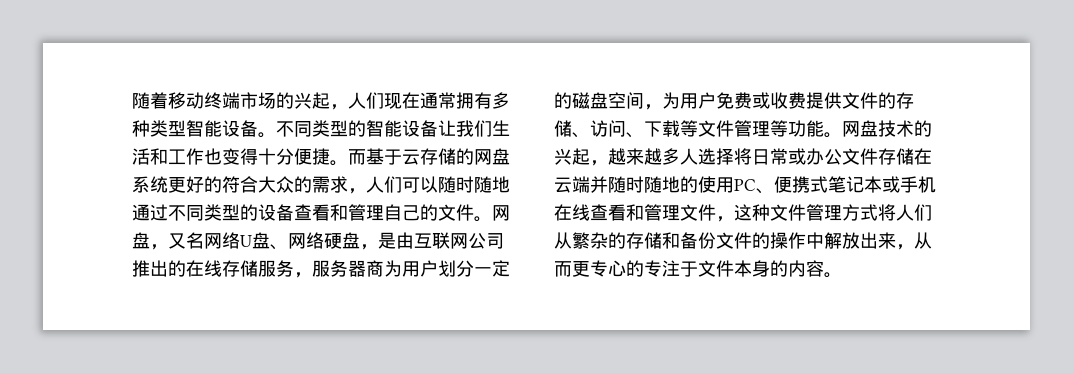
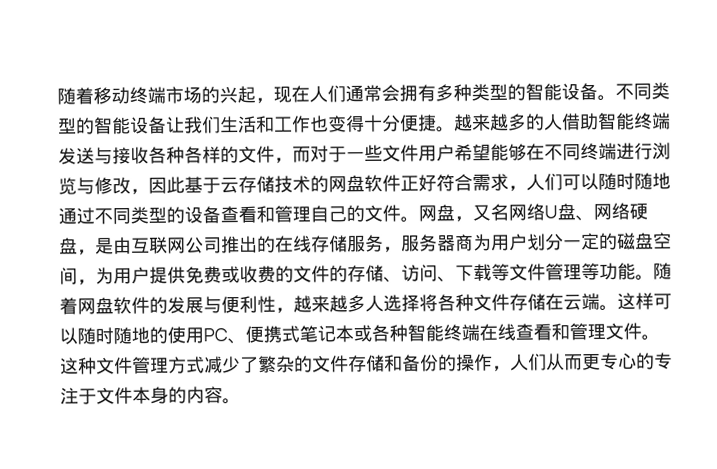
[348,92,456,109] 人们现在通常 -> [273,84,400,103] 现在人们通常会
(186, 128) none -> [507,83,526,101] 的
[348,148,510,165] [132,176,312,193] 而基于云存储的网盘系统更好的符合大众的 -> [453,112,671,132] [58,142,671,165] [58,174,473,195] 越来越多的人借助智能终端发送与接收各种各样的文件，而对于一些文件用户希望能够在不同终端进行浏览与修改，因此基于云存储技术的网盘软件正好符合
(716, 100) none -> [149,266,186,284] 提供
[806,92,842,109] 提供 -> [275,265,294,283] 的
[842,120,932,137] [554,148,590,165] 网盘技术的兴起 -> [653,262,672,280] [59,295,276,315] 随着网盘软件的发展与便利性
[752,148,842,165] 日常或办公 -> [437,294,474,312] 各种
[590,176,608,193] 并 -> [599,292,672,311] [59,327,78,345] 。这样可以
[900,176,936,193] 手机 -> [371,323,480,342] 各种智能终端
[716,216,734,222] ， -> [641,334,660,341] 。
[878,204,932,221] [554,232,914,250] 将人们从繁杂的存储和备份文件的操作中解放出来， -> [204,353,547,374] 减少了繁杂的文件存储和备份的操作，人们

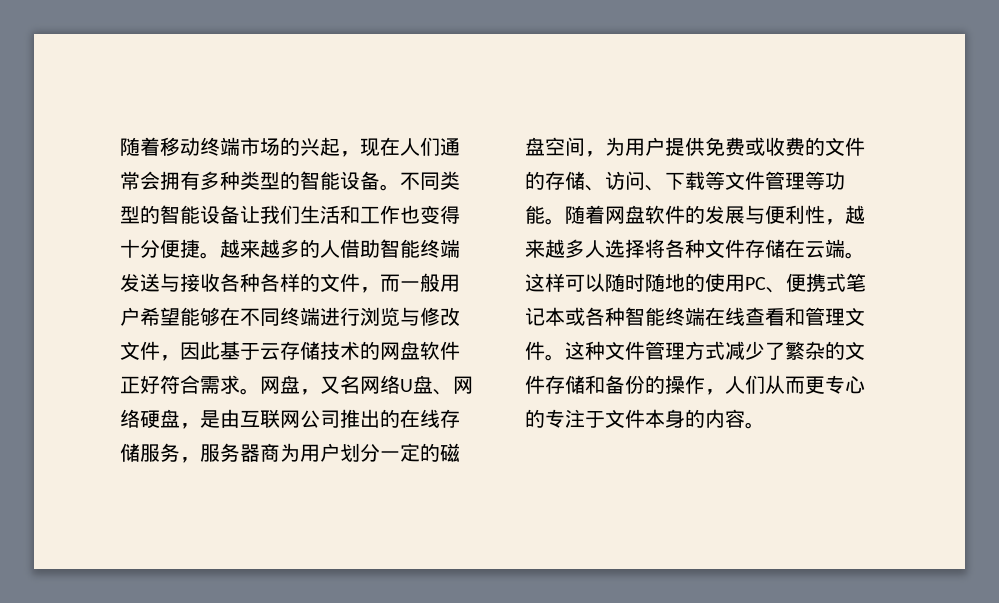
[310,144,419,163] 对于一些文件 -> [400,273,440,292] 一般
(131, 185) none -> [120,341,160,360] 文件
[508,172,671,192] [58,204,401,225] ，人们可以随时随地通过不同类型的设备查看和管理自己的文件 -> (240, 384) none

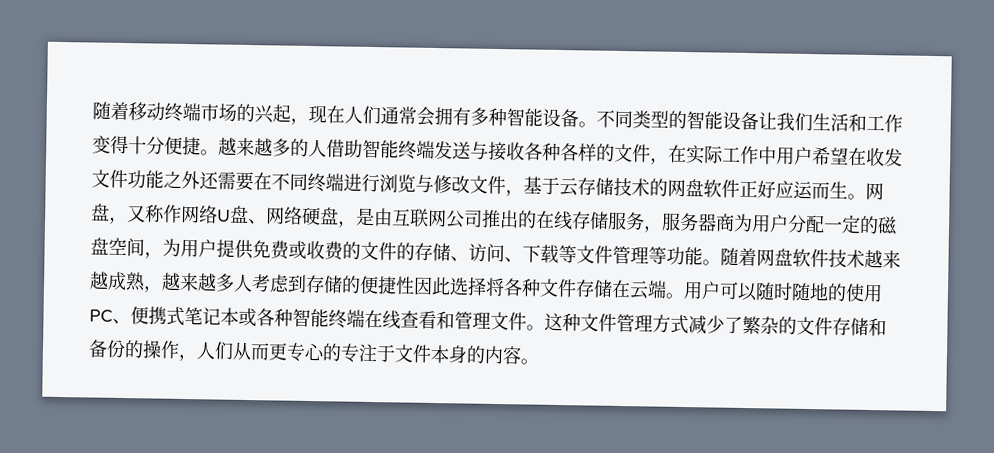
[240,171,300,190] 类型的 -> (507, 117) none
[400,205,420,224] 也 -> (903, 123) none
[380,273,460,292] [120,307,220,326] 而一般用户希望能够 -> [668,144,903,167] [91,169,254,192] 在实际工作中用户希望在收发文件功能之外还需要
[180,341,220,360] 因此 -> (524, 193) none
[160,375,240,394] 符合需求 -> [775,180,848,200] 应运而生
[340,375,360,394] 名 -> [145,204,182,223] 称作
[340,443,380,462] 划分 -> [787,214,825,234] 分配
[685,205,865,225] [525,239,605,258] 的发展与便利性，越来越多人 -> [828,249,901,269] [89,271,451,296] 技术越来越成熟，越来越多人考虑到存储的便捷性因此
[525,273,565,292] 这样 -> [683,281,721,300] 用户

